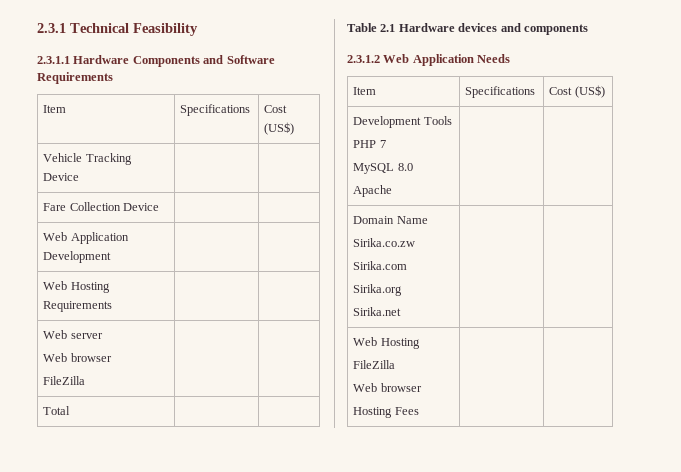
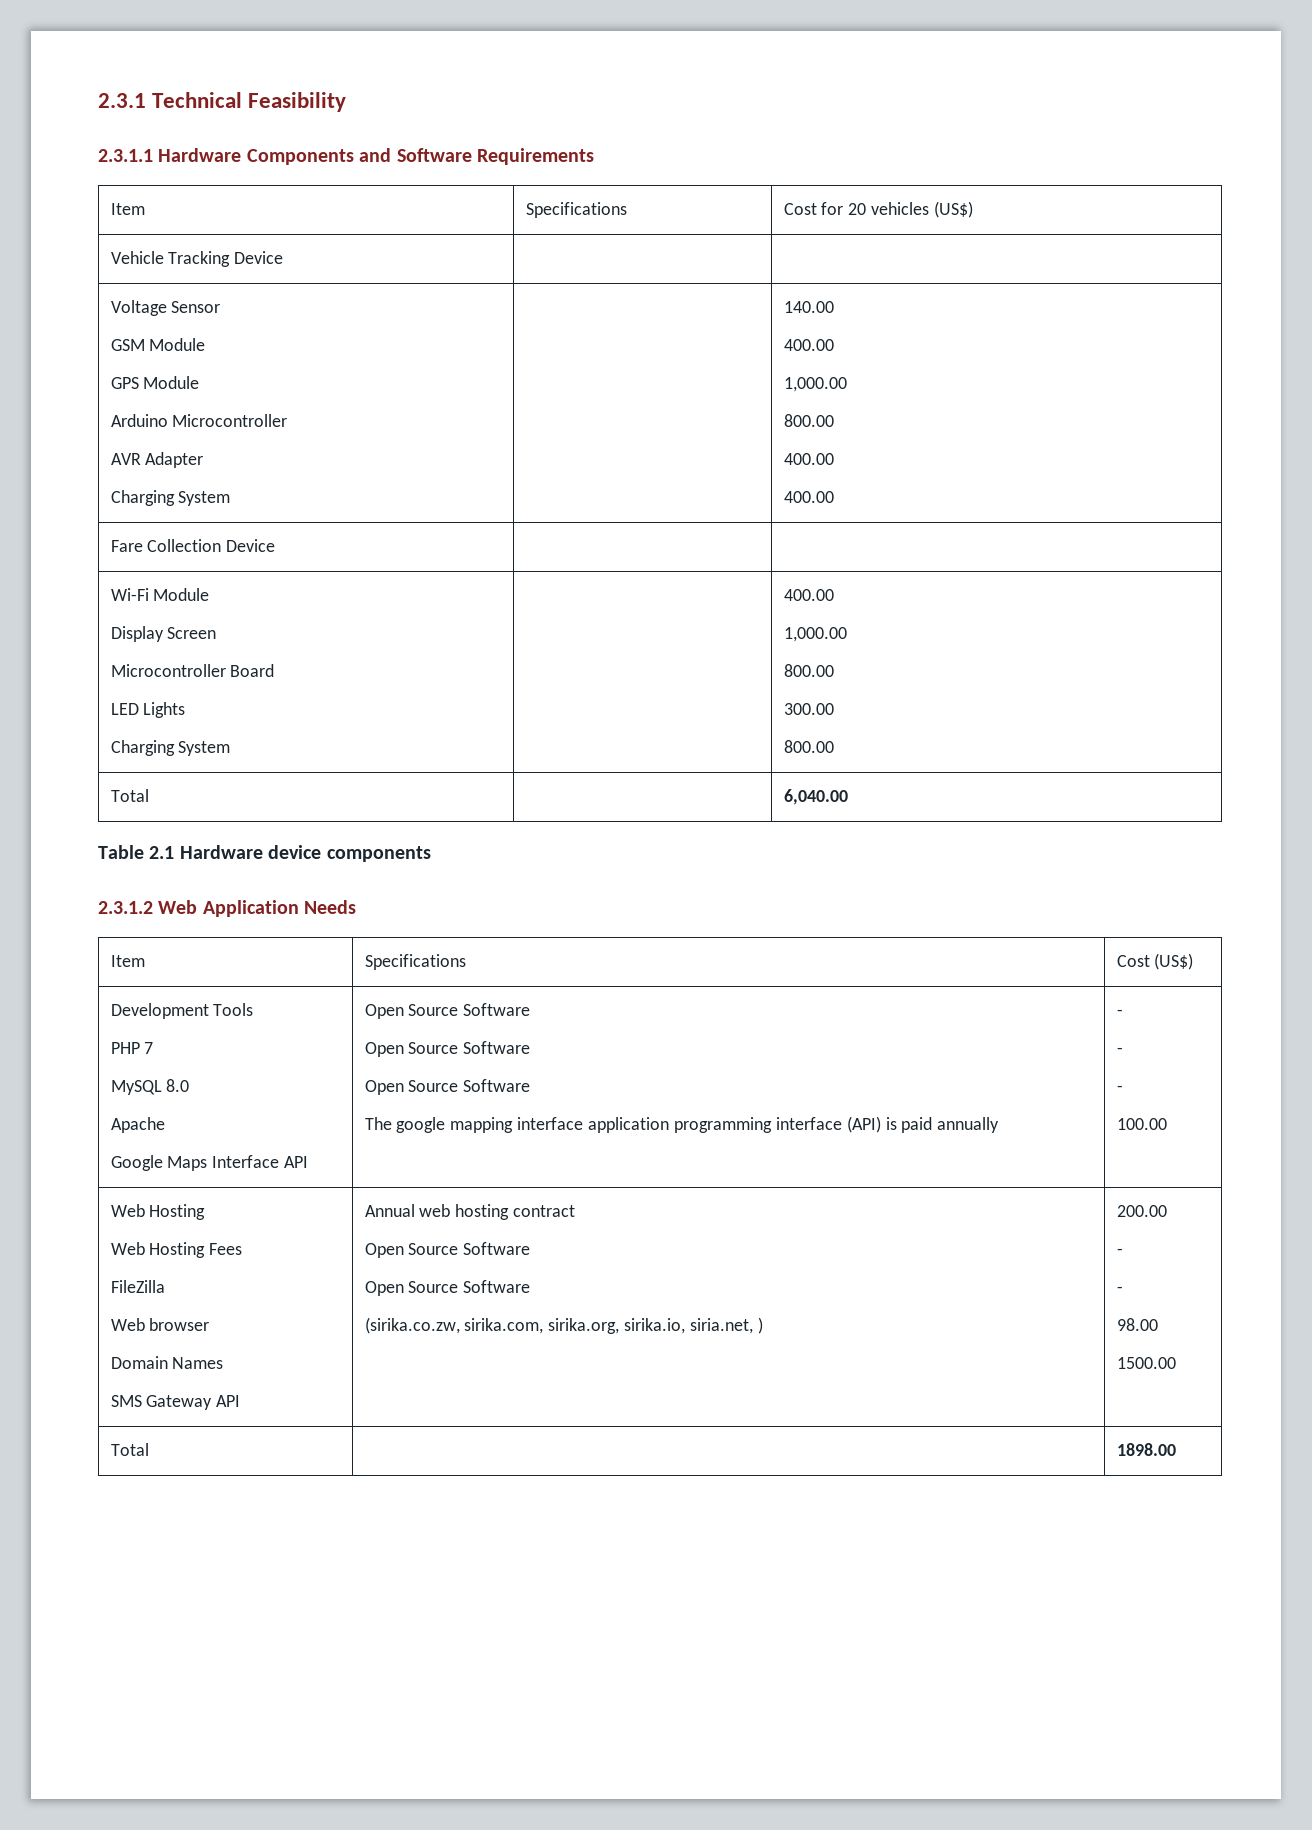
(288, 109) none -> [821,202,930,215] for 20 vehicles
[43,202,159,211] [43,232,129,244] [43,251,112,263] [43,281,110,293] [43,301,113,312] [43,330,103,339] [43,353,112,362] [43,376,86,385] [43,406,71,415] Fare Collection Device | | // Web Application Development | | // Web Hosting Requirements | | // Web server // Web browser // FileZilla | | // Total | | -> [110,300,221,316] [110,338,206,351] [110,376,200,389] [110,414,288,427] [110,452,204,468] [110,490,231,506] [783,301,834,313] [783,339,834,351] [783,377,847,392] [783,414,834,427] [783,453,834,465] [783,491,834,503] [110,539,276,552] [110,588,210,601] [110,626,217,642] [110,664,275,677] [110,702,186,718] [110,740,231,756] [783,589,834,601] [783,627,847,642] [783,664,834,677] [783,703,834,715] [783,740,834,753] [110,789,149,802] [783,789,848,805] Voltage Sensor // GSM Module // GPS Module // Arduino Microcontroller // AVR Adapter // Charging System | | 140.00 // 400.00 // 1,000.00 // 800.00 // 400.00 // 400.00 // Fare Collection Device | | // Wi-Fi Module // Display Screen // Microcontroller Board // LED Lights // Charging System | | 400.00 // 1,000.00 // 800.00 // 300.00 // 800.00 // Total | | 6,040.00
[458,23,521,32] devices and -> [268,845,322,859] device
[353,216,428,224] [353,238,416,247] [353,261,408,270] [353,284,403,296] [353,307,402,316] [353,337,420,349] | | // Domain Name // Sirika.co.zw // Sirika.com // Sirika.org // Sirika.net | | // Web Hosting -> [110,1155,309,1171] [364,1003,531,1019] [364,1041,531,1057] [364,1079,531,1095] [364,1116,1000,1133] [1116,1009,1123,1016] [1116,1047,1123,1054] [1116,1085,1123,1092] [1116,1118,1167,1130] [110,1204,206,1220] [110,1242,243,1258] // Google Maps Interface API | Open Source Software // Open Source Software // Open Source Software // The google mapping interface application programming interface (API) is paid annually | - // - // - // 100.00 // Web Hosting // Web Hosting Fees
[353,407,419,418] Hosting Fees | | -> [110,1356,224,1369] [110,1395,241,1410] [364,1204,576,1220] [364,1242,531,1258] [364,1280,531,1296] [364,1317,763,1334] [1116,1205,1167,1217] [1116,1248,1123,1255] [1116,1286,1123,1293] [1116,1318,1158,1331] [1116,1357,1176,1369] [110,1443,149,1456] [1116,1443,1176,1456] Domain Names // SMS Gateway API | Annual web hosting contract // Open Source Software // Open Source Software // (sirika.co.zw, sirika.com, sirika.org, sirika.io, siria.net, ) | 200.00 // - // - // 98.00 // 1500.00 // Total | | 1898.00

